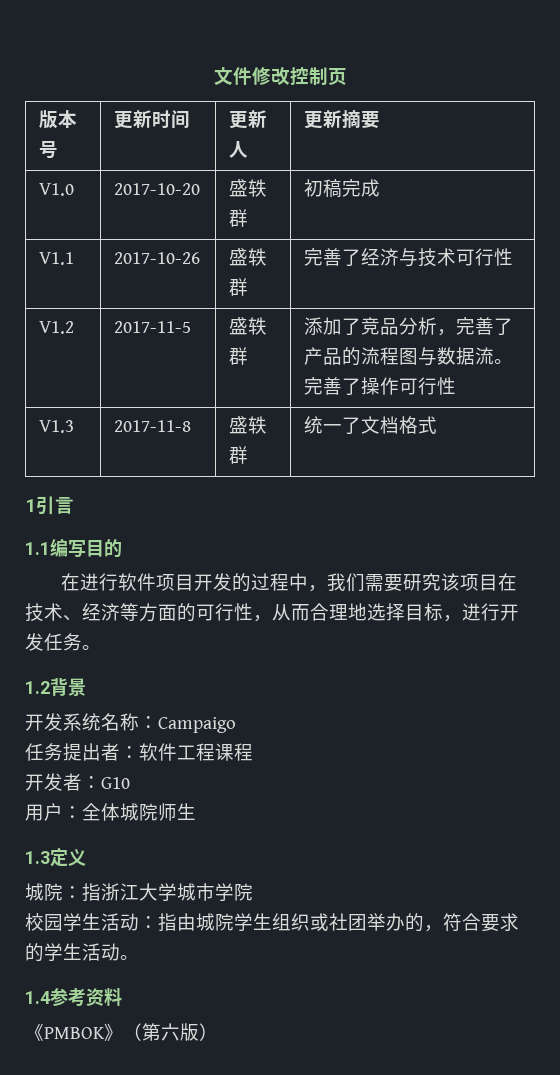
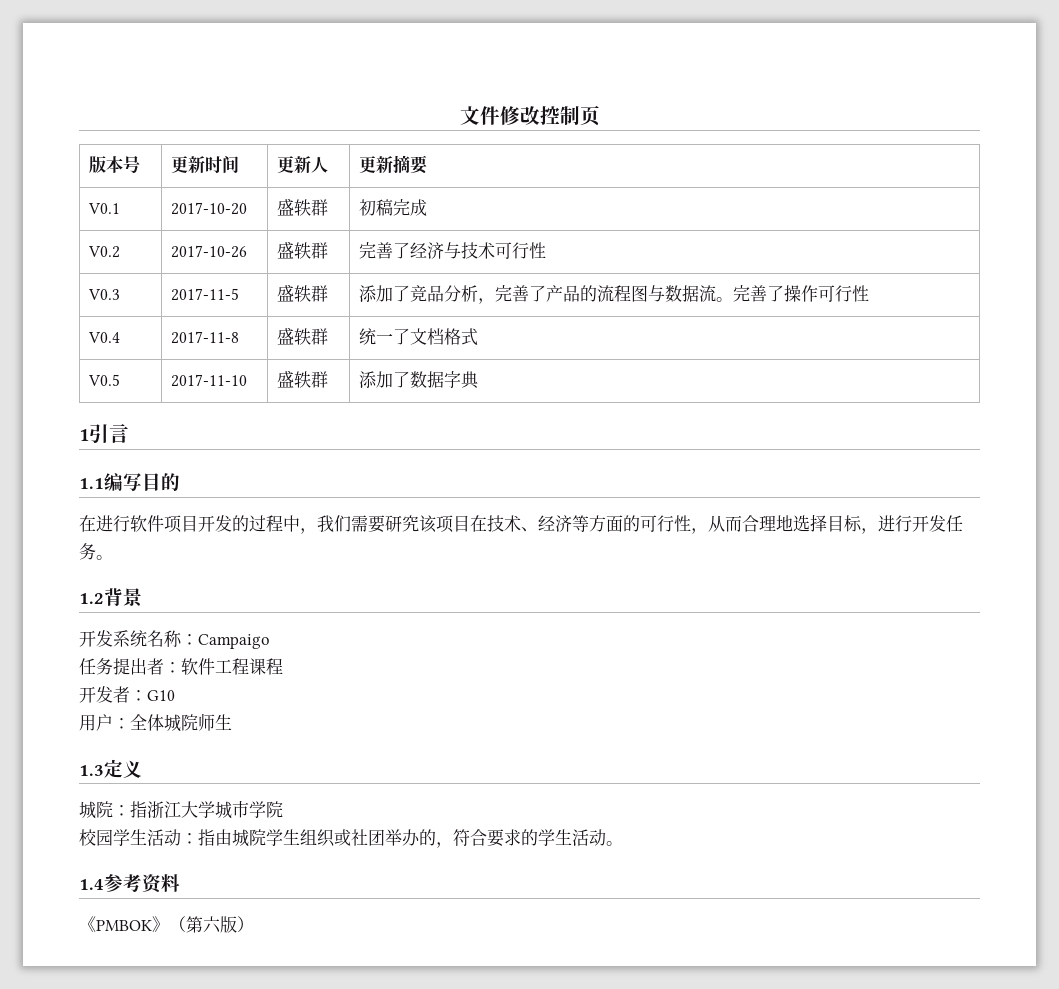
[38,183,74,196] V1.0 -> [88,203,121,214] V0.1
[38,252,74,265] V1.1 -> [88,246,121,258] V0.2
[38,321,74,334] V1.2 -> [88,289,121,300] V0.3
[38,420,74,433] V1.3 -> [88,332,121,343] V0.4
(437, 425) none -> [88,374,121,386] [171,374,248,387] [277,371,329,388] [359,371,480,389] // V0.5 | 2017-11-10 | 盛轶群 | 添加了数据字典

